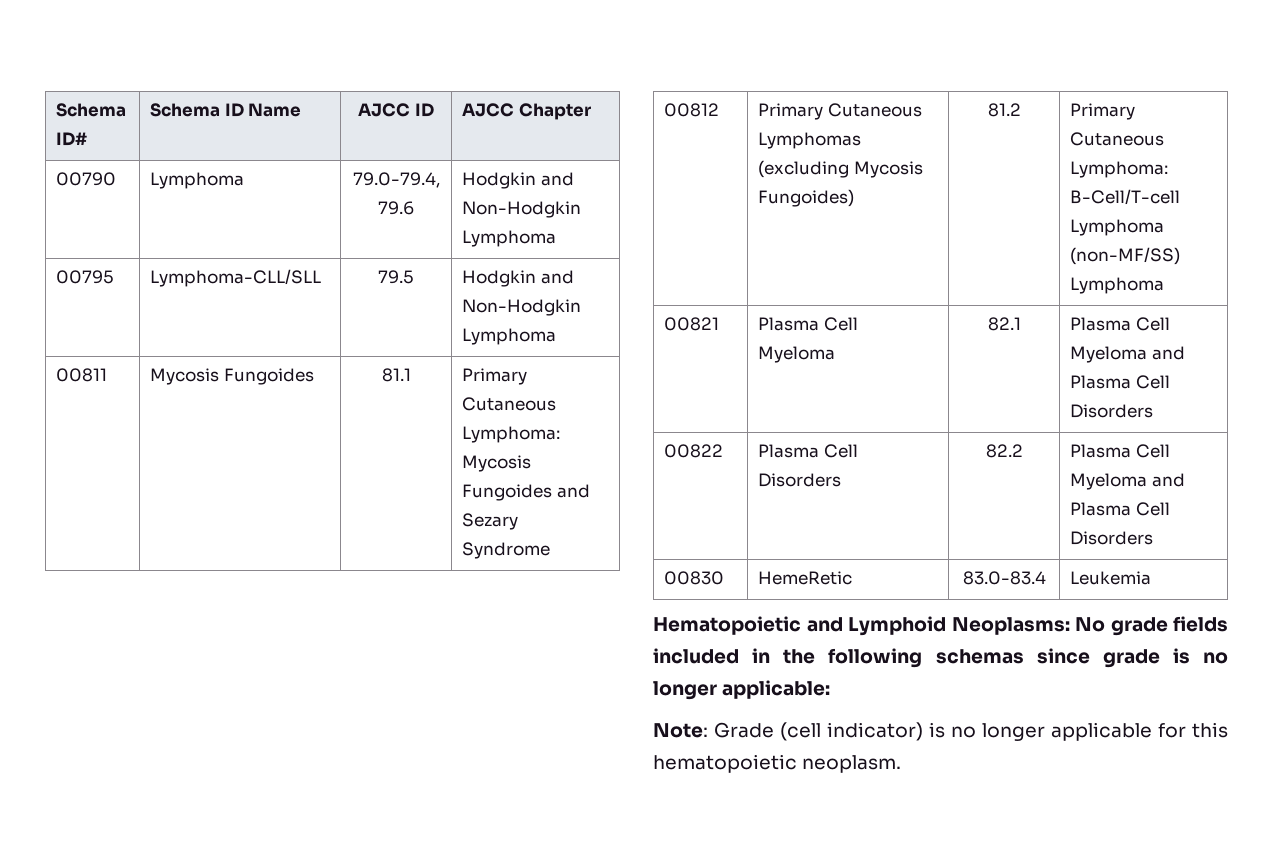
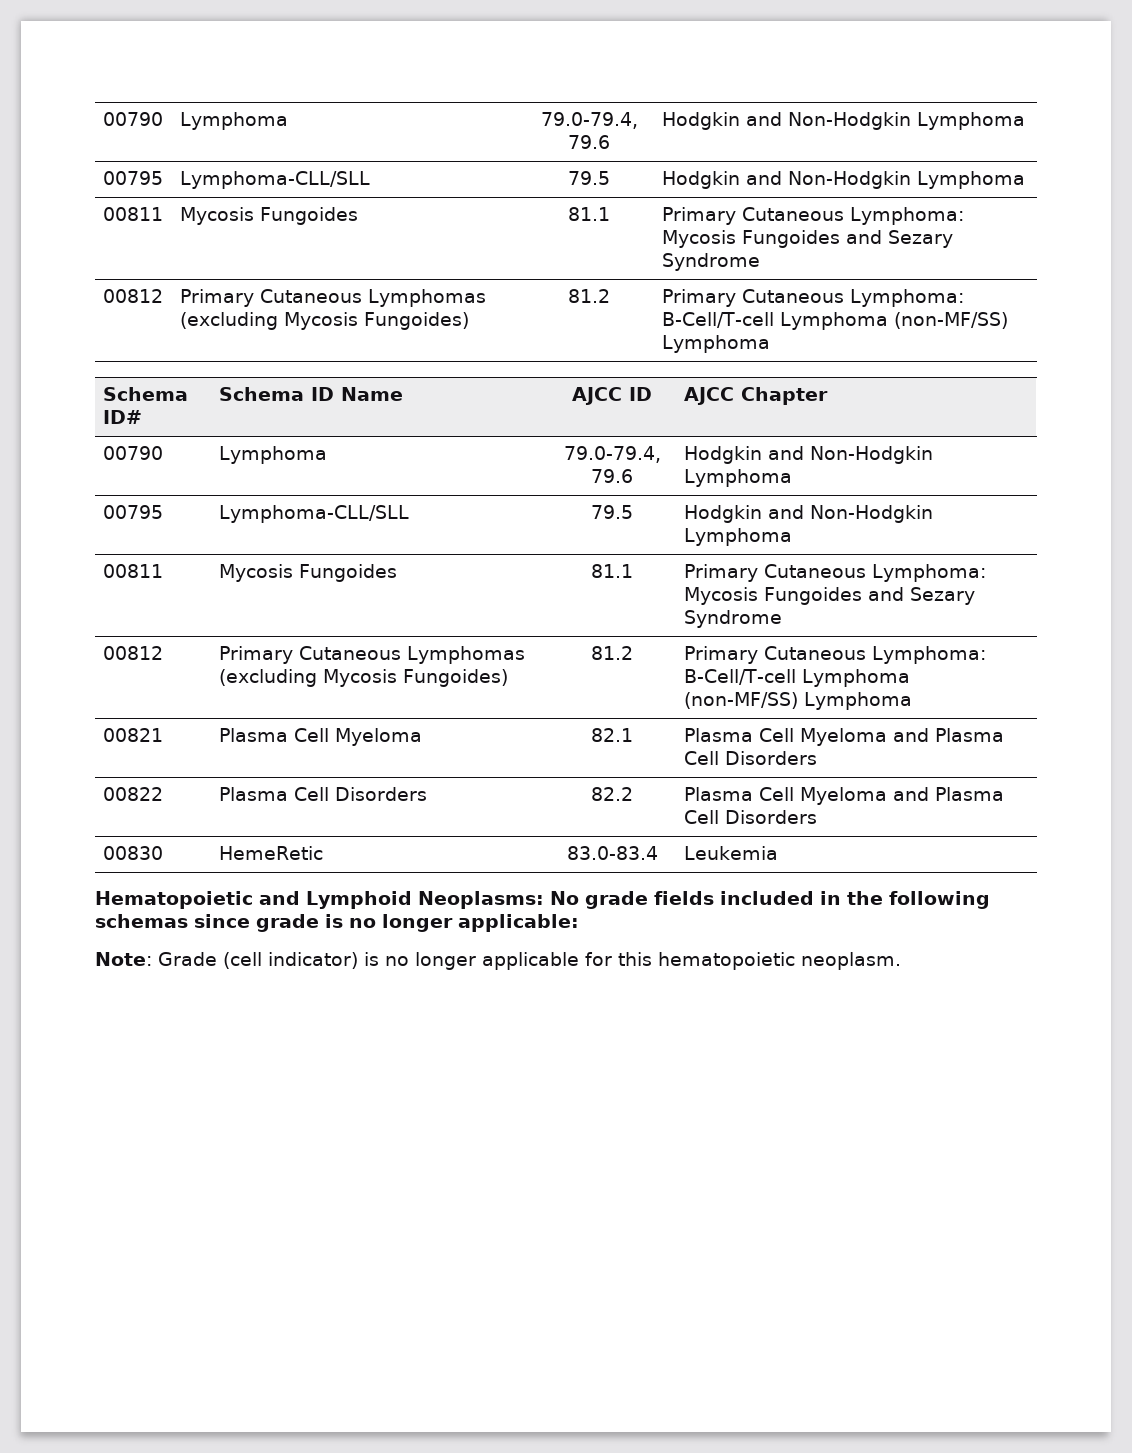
(56, 110) none -> [103,112,164,126] [180,112,289,130] [540,112,638,129] [568,135,610,149] [662,112,1026,130] [103,171,164,185] [180,171,371,189] [568,171,610,185] [662,171,1026,189] [103,207,164,221] [180,207,359,225] [568,207,610,221] [662,207,965,225] [662,230,954,248] [662,253,761,271] [103,289,164,303] [180,289,487,307] [180,312,470,330] [568,289,610,303] [662,289,965,307] [662,312,1009,330] [662,335,771,353] 00790 | Lymphoma | 79.0-79.4, 79.6 | Hodgkin and Non-Hodgkin Lymphoma // 00795 | Lymphoma-CLL/SLL | 79.5 | Hodgkin and Non-Hodgkin Lymphoma // 00811 | Mycosis Fungoides | 81.1 | Primary Cutaneous Lymphoma: Mycosis Fungoides and Sezary Syndrome // 00812 | Primary Cutaneous Lymphomas (excluding Mycosis Fungoides) | 81.2 | Primary Cutaneous Lymphoma: B-Cell/T-cell Lymphoma (non-MF/SS) Lymphoma //

